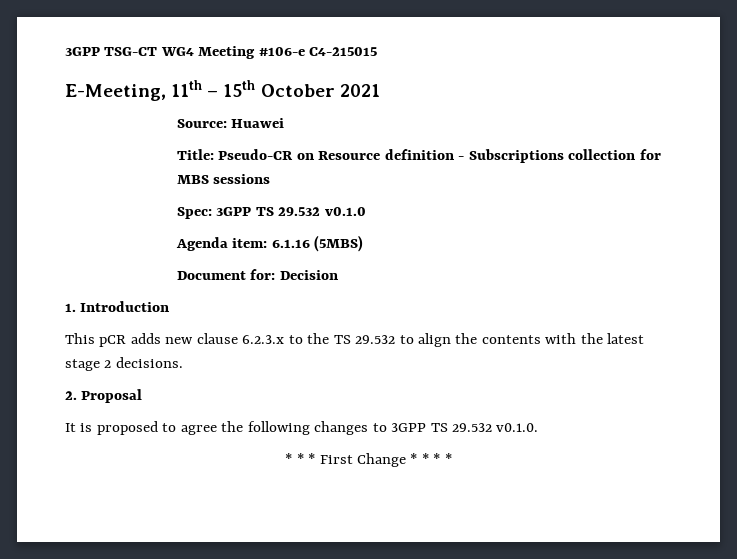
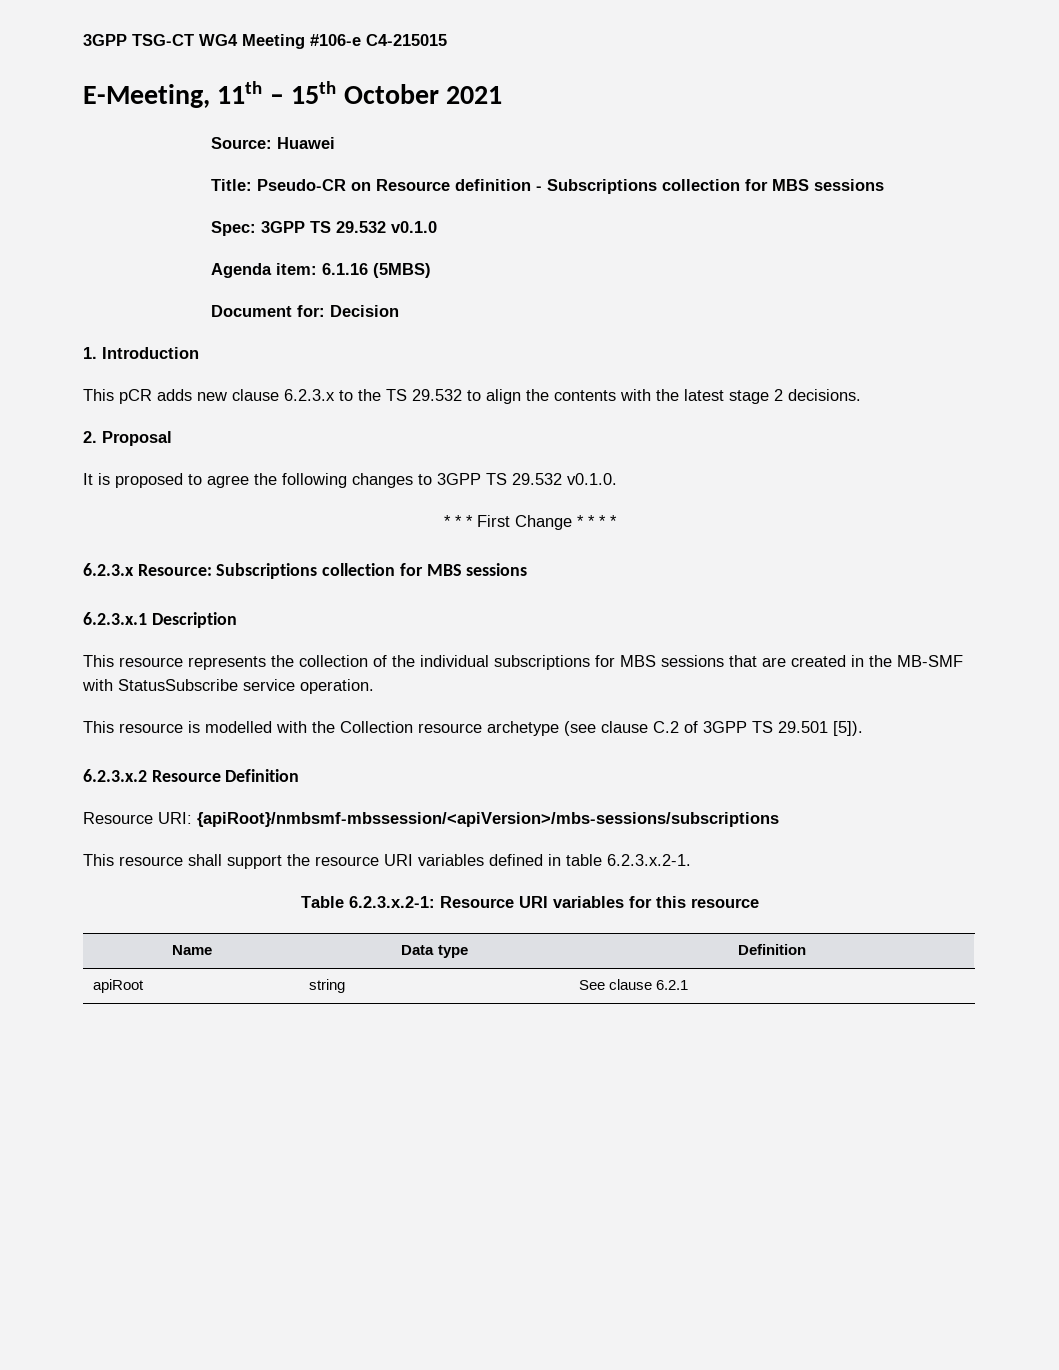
(452, 458) none -> [83,563,528,579] [83,612,237,628] [83,655,963,670] [82,679,374,694] [83,721,863,736] [83,769,300,782] [83,812,779,827] [83,854,691,869] [300,896,759,908] [171,945,212,955] [401,945,468,958] [738,944,806,955] [92,979,144,993] [308,979,345,993] [578,979,689,990] // 6.2.3.x Resource: Subscriptions collection for MBS sessions // 6.2.3.x.1 Description // This resource represents the collection of the individual subscriptions for MBS sessions that are created in the MB-SMF with StatusSubscribe service operation. // This resource is modelled with the Collection resource archetype (see clause C.2 of 3GPP TS 29.501 [5]). // 6.2.3.x.2 Resource Definition // Resource URI: {apiRoot}/nmbsmf-mbssession/<apiVersion>/mbs-sessions/subscriptions // This resource shall support the resource URI variables defined in table 6.2.3.x.2-1. // Table 6.2.3.x.2-1: Resource URI variables for this resource // Name | Data type | Definition // apiRoot | string | See clause 6.2.1

